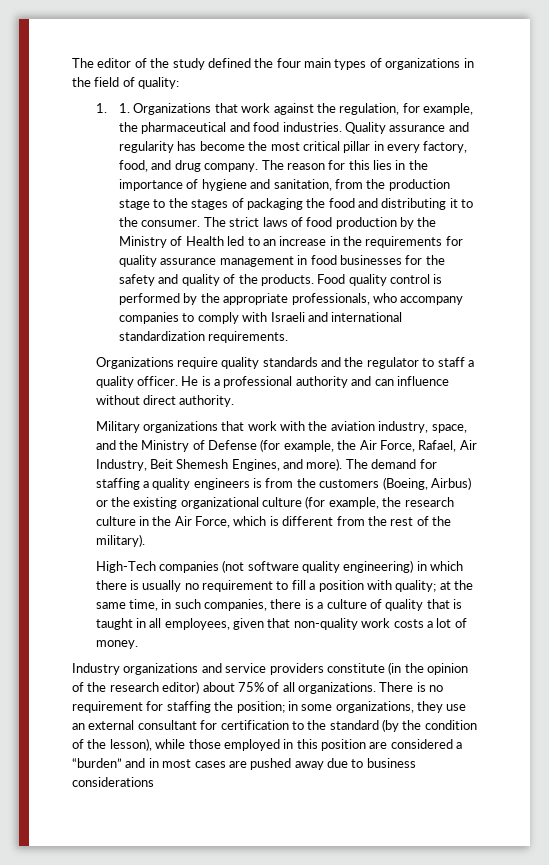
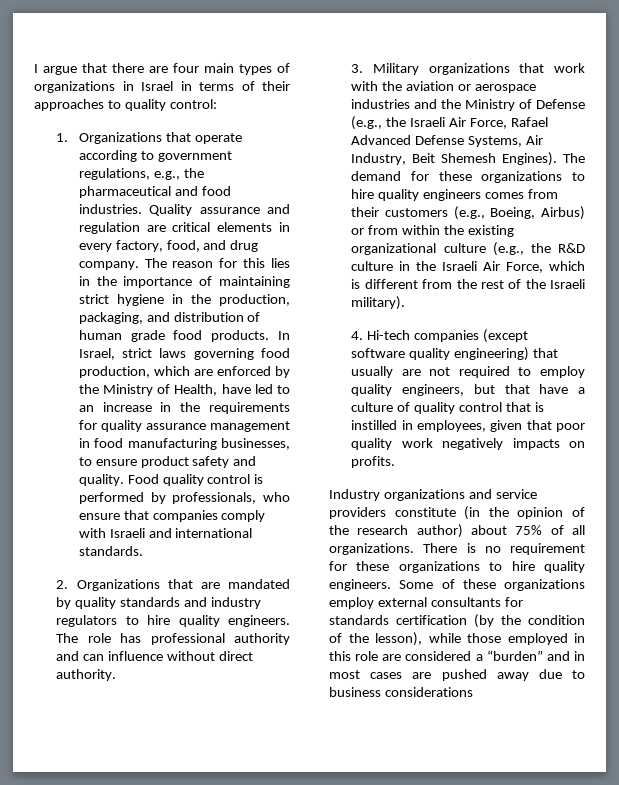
[72,58,274,70] The editor of the study defined the -> [34,63,168,75] I argue that there are
[72,77,180,89] [95,103,474,115] the field of quality: // 1. 1. Organizations that work against the regulation, for example, -> [141,81,290,91] [34,99,217,111] [56,132,242,144] [78,150,232,162] [78,168,180,180] Israel in terms of their approaches to quality control: // 1. Organizations that operate according to government regulations, e.g.,
[119,141,371,153] regularity has become the most critical pillar -> [78,222,273,234] regulation are critical elements
[201,179,450,191] [119,198,474,210] [119,217,397,229] hygiene and sanitation, from the production stage to the stages of packaging the food and distributing it to the consumer. The strict laws of food production -> [219,276,290,288] [78,294,290,306] [78,312,261,324] [78,330,290,342] [78,348,290,360] [78,366,271,378] maintaining strict hygiene in the production, packaging, and distribution of human grade food products. In Israel, strict laws governing food production, which are enforced
[185,236,224,246] Health -> [174,384,251,396] Health, have
[339,255,445,265] [119,274,314,286] businesses for the safety and quality of the products. -> [127,438,290,450] [78,456,257,468] [78,474,124,486] manufacturing businesses, to ensure product safety and quality.
[200,293,464,305] [119,312,195,324] the appropriate professionals, who accompany companies to -> [172,492,290,504] [78,510,218,522] professionals, who ensure that companies
[119,331,289,343] [95,357,474,369] [95,376,221,388] standardization requirements. // Organizations require quality standards and the regulator to staff a quality officer. He is a -> [78,546,143,556] [56,579,290,591] [56,597,262,609] [56,615,290,627] [56,633,142,643] standards. // 2. Organizations that are mandated by quality standards and industry regulators to hire quality engineers. The role has
(235, 401) none -> [351,64,364,73] 3.
[378,421,467,433] industry, space, -> [458,84,537,93] [351,99,411,109] or aerospace industries
[260,439,477,452] [95,458,437,471] [95,477,471,490] [95,496,454,509] (for example, the Air Force, Rafael, Air Industry, Beit Shemesh Engines, and more). The demand for staffing a quality engineers is from the customers (Boeing, Airbus) or the existing organizational culture (for example, the research -> [351,116,548,130] [351,135,544,147] [351,152,585,166] [351,171,585,183] [351,189,559,201] [351,206,585,220] [351,225,515,237] [351,242,585,256] (e.g., the Israeli Air Force, Rafael Advanced Defense Systems, Air Industry, Beit Shemesh Engines). The demand for these organizations to hire quality engineers comes from their customers (e.g., Boeing, Airbus) or from within the existing organizational culture (e.g., the R&D
(172, 521) none -> [442,261,478,271] Israeli
(452, 521) none -> [550,279,585,289] Israeli
[95,560,464,573] [95,580,474,592] [95,599,314,611] High-Tech companies (not software quality engineering) in which there is usually no requirement to fill a position with quality; at the same time, in such companies, there is -> [351,329,529,343] [351,347,559,361] [351,366,585,378] [351,384,569,396] 4. Hi-tech companies (except software quality engineering) that usually are not required to employ quality engineers, but that have
(424, 605) none -> [459,402,503,412] control
[95,618,467,630] [95,640,138,649] taught in all employees, given that non-quality work costs a lot of money. -> [351,420,585,432] [351,438,585,450] [351,456,396,468] instilled in employees, given that poor quality work negatively impacts on profits.
[162,681,200,694] editor) -> [416,524,463,538] author)
[166,701,467,713] [72,720,379,730] staffing the position; in some organizations, they use an external consultant for certification to the standard -> [356,561,585,573] [329,579,585,591] [329,597,523,609] [329,615,467,625] these organizations to hire quality engineers. Some of these organizations employ external consultants for standards certification
[321,739,366,751] position -> [355,651,379,661] role

